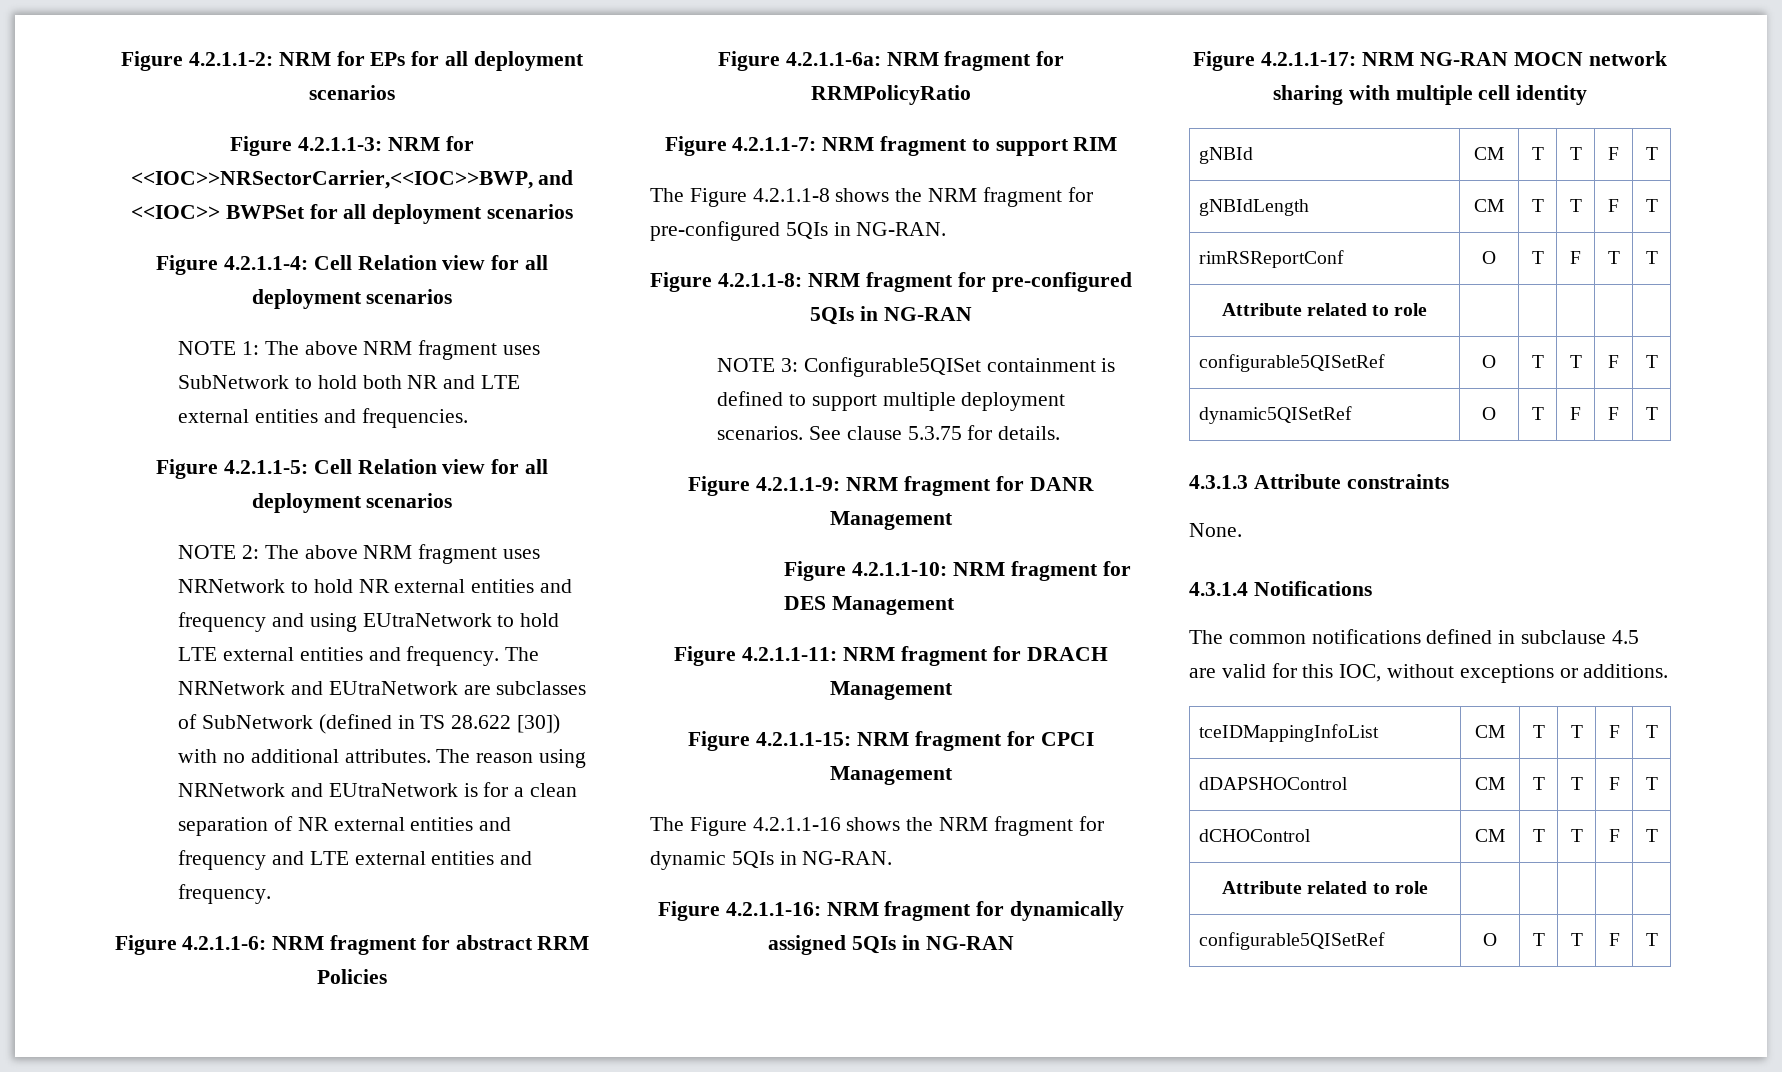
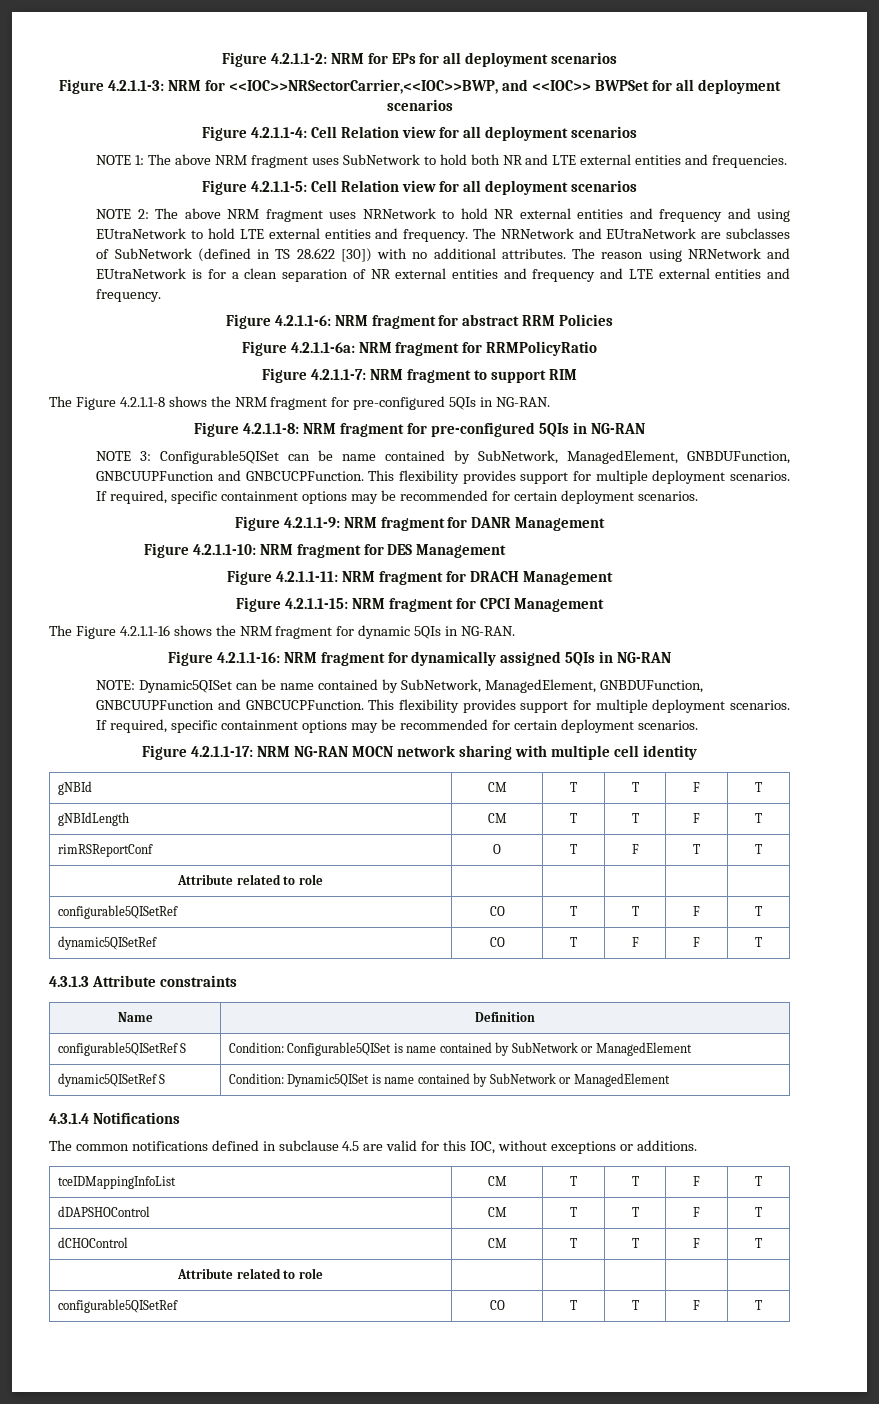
[986,358,1116,372] [717,391,1066,411] [717,425,1061,440] containment is defined to support multiple deployment scenarios. See clause 5.3.75 for details. -> [288,450,791,464] [96,470,791,484] [96,490,698,504] can be name contained by SubNetwork, ManagedElement, GNBDUFunction, GNBCUUPFunction and GNBCUCPFunction. This flexibility provides support for multiple deployment scenarios. If required, specific containment options may be recommended for certain deployment scenarios.
(1014, 943) none -> [96,679,703,693] [96,699,791,713] [96,719,698,733] // NOTE: Dynamic5QISet can be name contained by SubNetwork, ManagedElement, GNBDUFunction, GNBCUUPFunction and GNBCUCPFunction. This flexibility provides support for multiple deployment scenarios. If required, specific containment options may be recommended for certain deployment scenarios.
[1482,355,1496,368] O -> [489,906,505,916] CO
[1482,407,1496,420] O -> [489,937,505,947] CO
[1189,523,1242,537] // None. -> [117,1012,153,1022] [475,1012,535,1022] [57,1042,187,1056] [228,1042,692,1056] [57,1073,166,1087] [228,1073,670,1087] // Name | Definition // configurable5QISetRef S | Condition: Configurable5QISet is name contained by SubNetwork or ManagedElement // dynamic5QISetRef S | Condition: Dynamic5QISet is name contained by SubNetwork or ManagedElement
[1483,933,1497,946] O -> [489,1300,505,1310] CO

